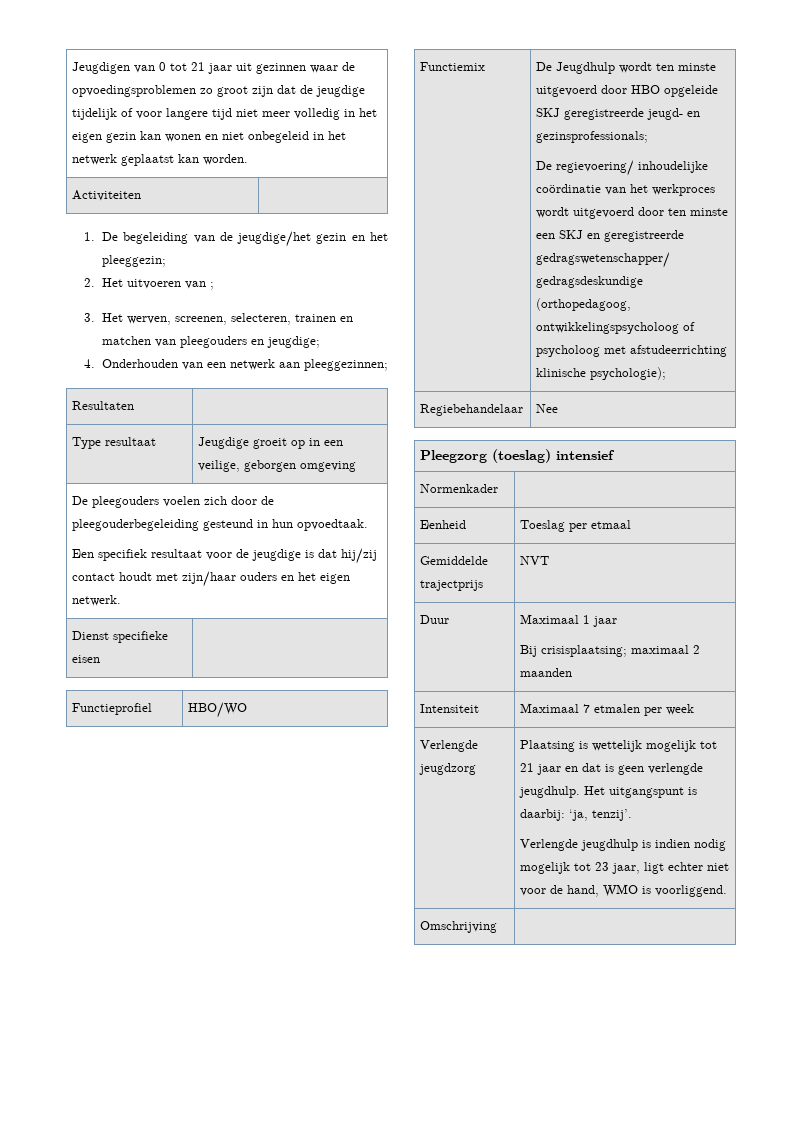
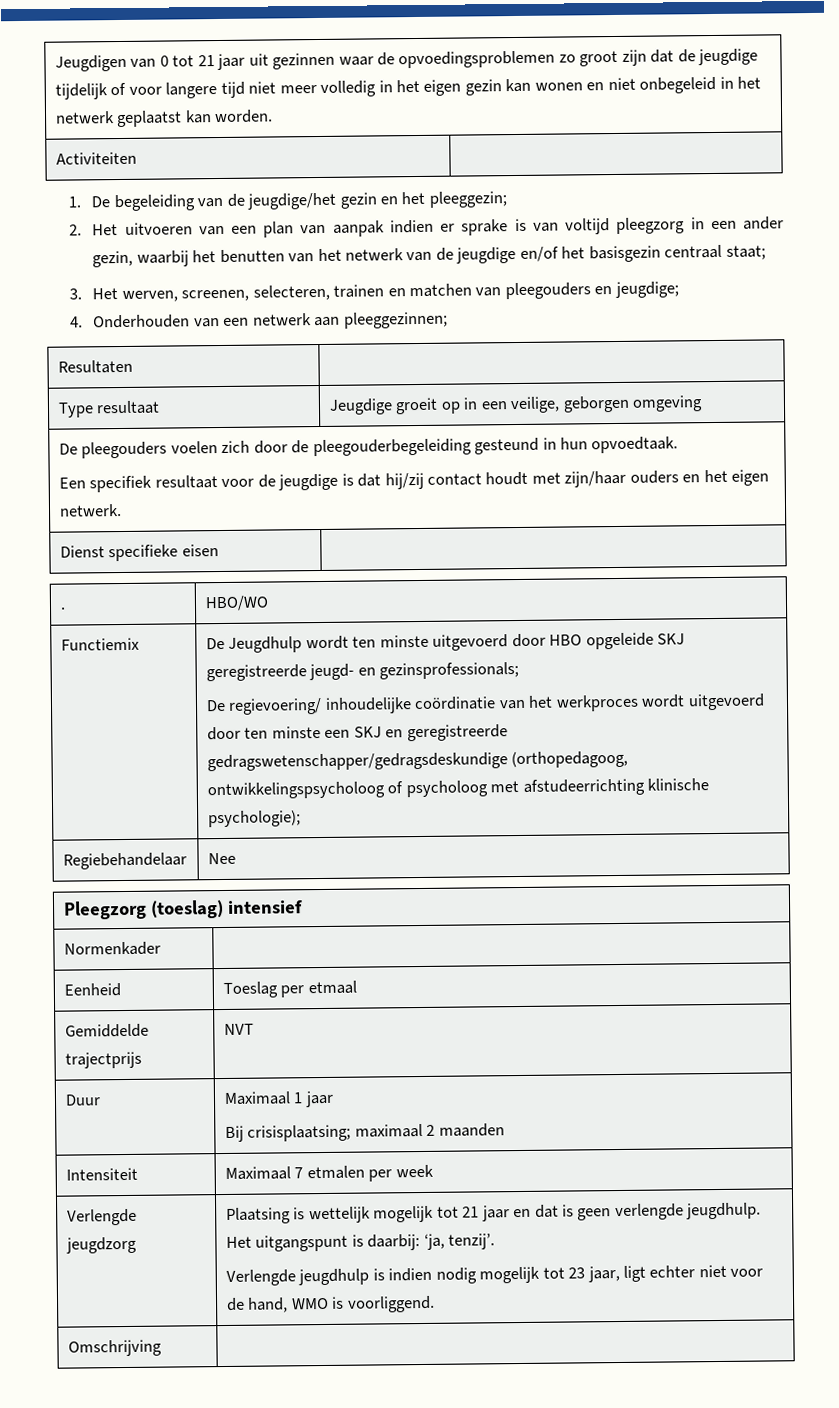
[209,282,214,290] ; -> [230,216,784,238] [92,244,766,268] een plan van aanpak indien er sprake is van voltijd pleegzorg in een ander gezin, waarbij het benutten van het netwerk van de jeugdige en/of het basisgezin centraal staat;
[72,703,153,715] Functieprofiel -> [59,606,66,610] .

